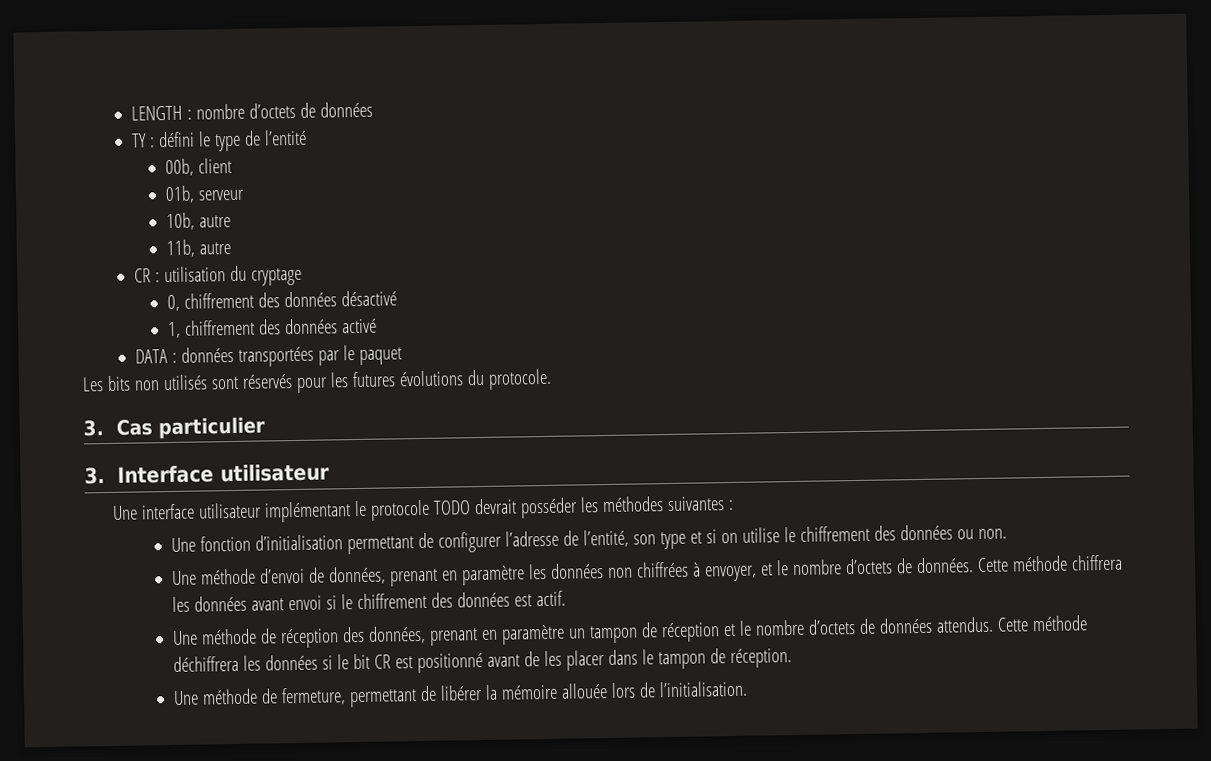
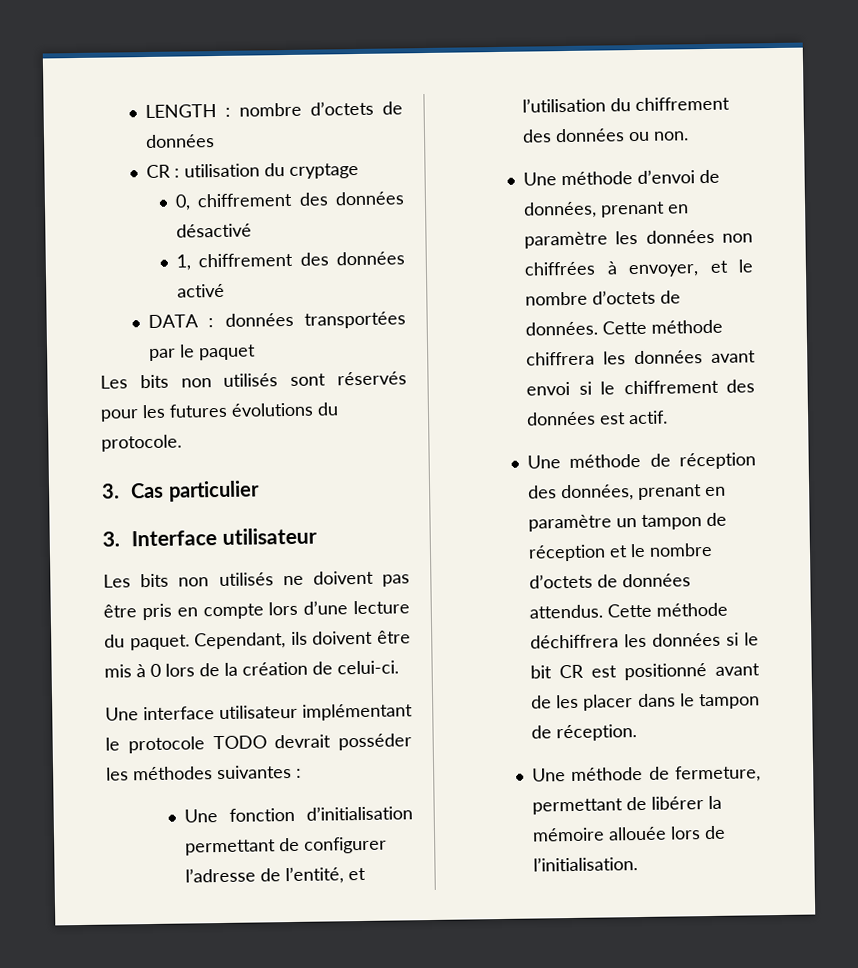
[131,129,308,152] [164,157,232,177] [164,185,245,204] [165,212,231,231] [165,239,231,258] // TY : défini le type de l’entité // 00b, client // 01b, serveur // 10b, autre // 11b, autre -> (215, 141) none
(330, 473) none -> [103,570,410,588] [103,600,410,621] [104,630,411,651] [104,660,399,678] // Les bits non utilisés ne doivent pas être pris en compte lors d’une lecture du paquet. Cependant, ils doivent être mis à 0 lors de la création de celui-ci.
[632,526,796,550] son type et si on utilise le -> [348,867,367,881] [522,97,632,113] et l’utilisation du

